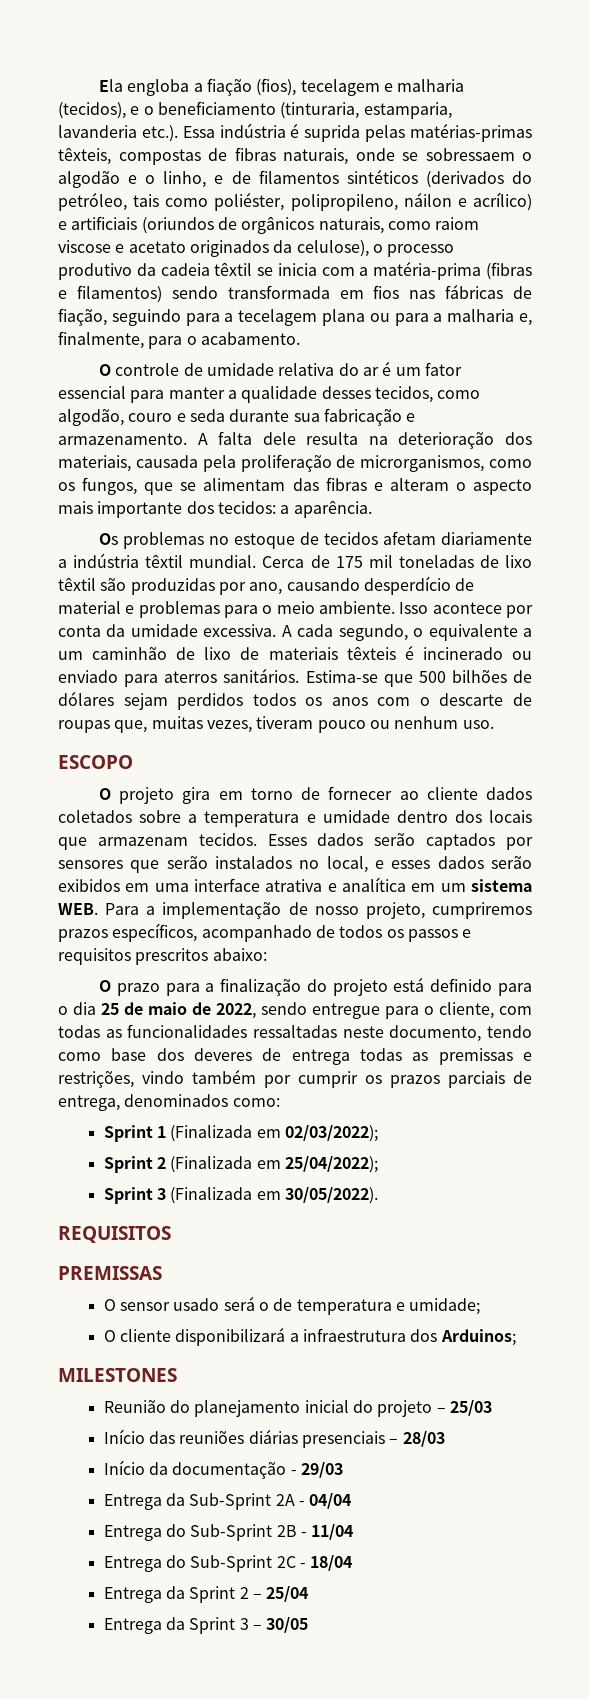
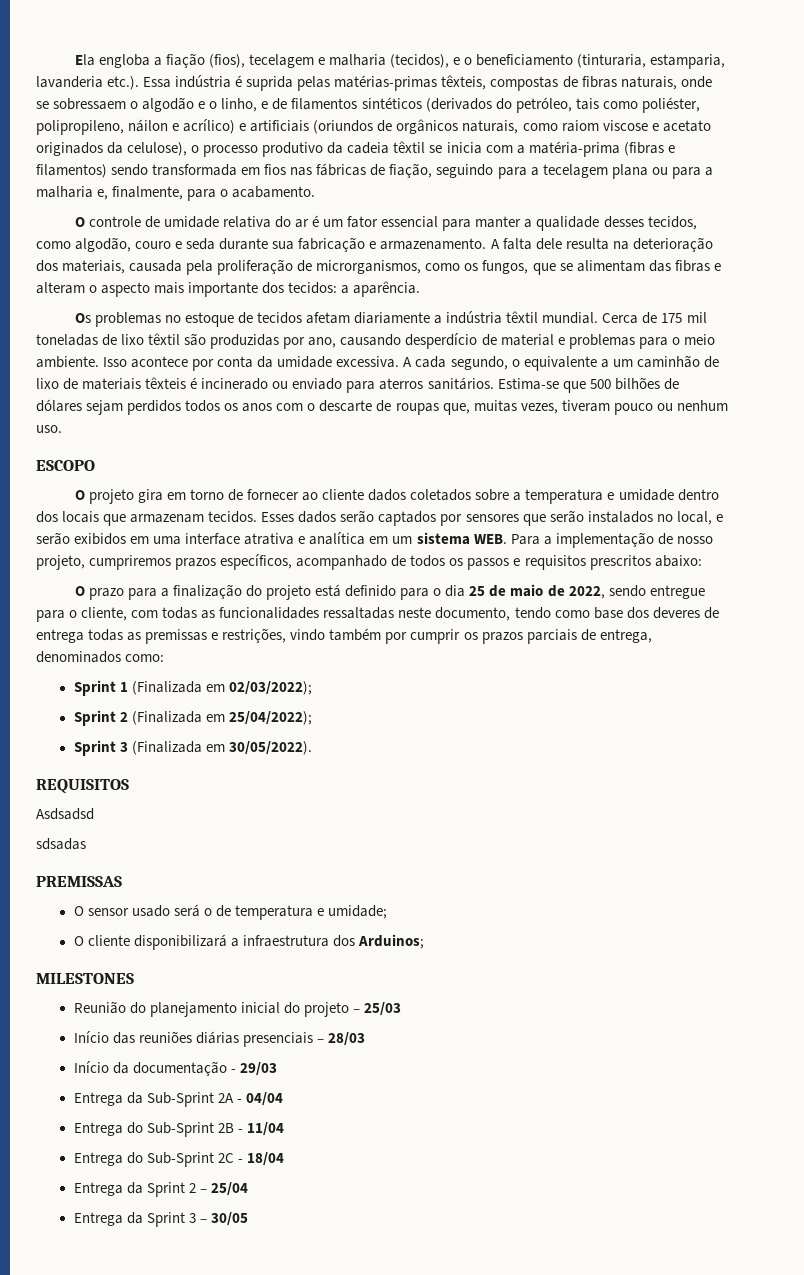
[391,856,484,869] esses dados -> (723, 518) none
(171, 1234) none -> [36,808,94,820] [36,838,86,850] // Asdsadsd // sdsadas

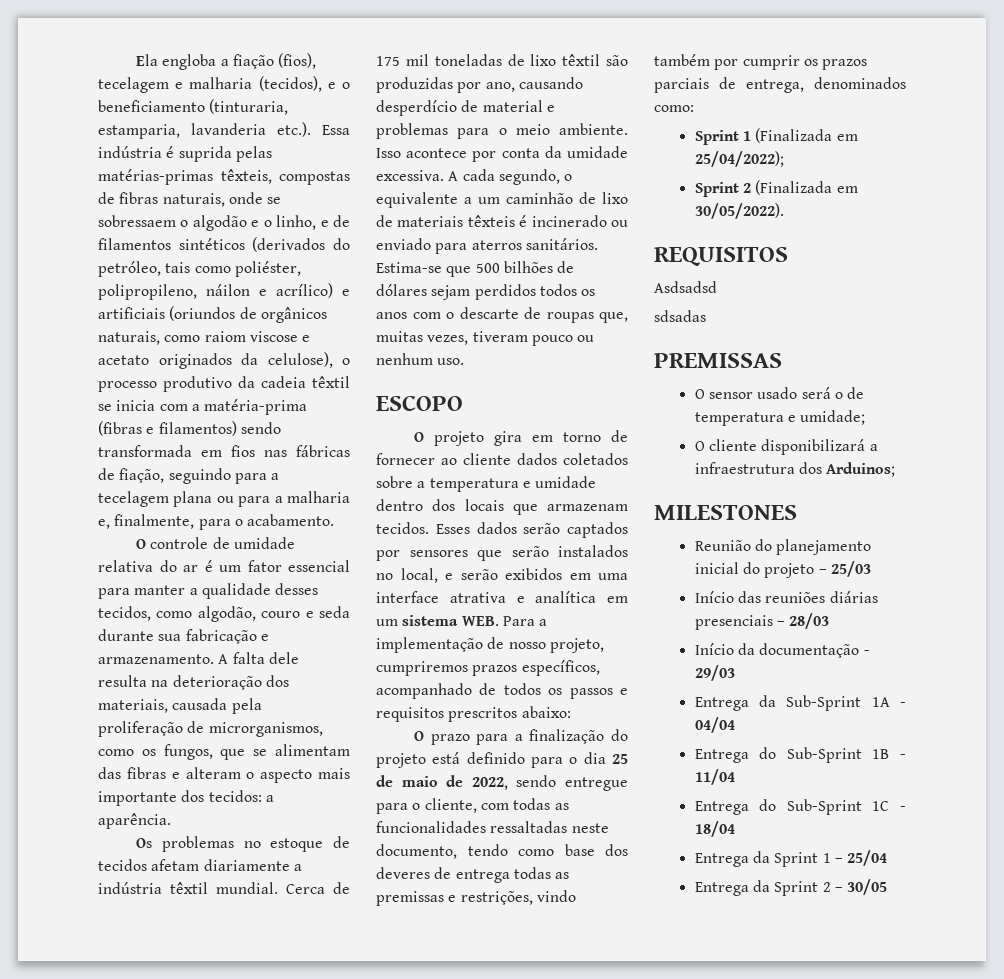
[229,681,313,695] 02/03/2022); -> [694,151,784,167] 25/04/2022);
[229,711,313,725] [73,740,225,756] 25/04/2022); // Sprint 3 (Finalizada em -> (858, 189) none
[217,1093,234,1103] 2A -> [871,697,890,707] 1A
[217,1123,234,1133] 2B -> [872,749,890,759] 1B
[217,1153,234,1163] 2C -> [872,801,890,811] 1C
[188,1183,196,1193] 2 -> [822,853,831,863] 1
[188,1213,196,1223] 3 -> [822,882,831,892] 2

